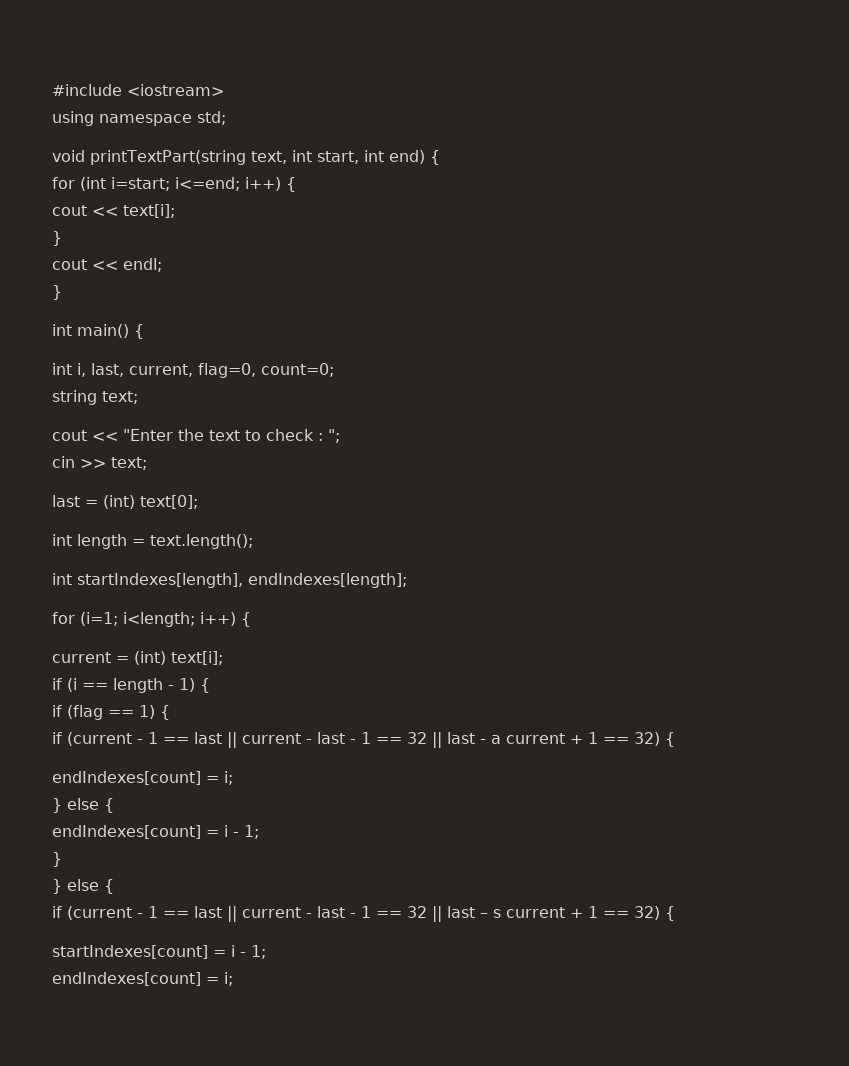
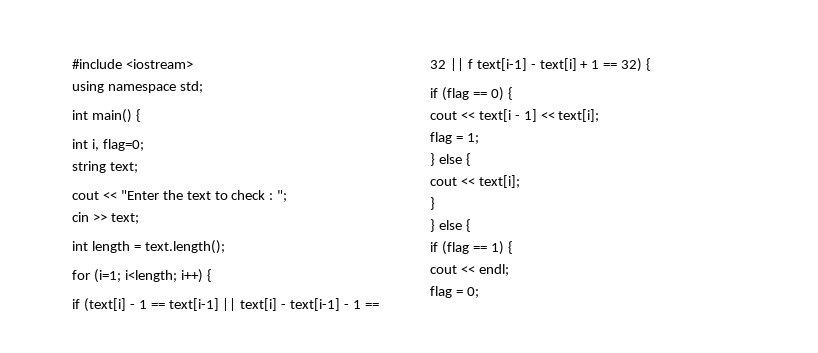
[52,150,440,165] [52,177,296,192] [52,204,175,218] [52,231,62,246] [52,258,162,272] [52,285,62,300] // void printTextPart(string text, int start, int end) { // for (int i=start; i<=end; i++) { // cout << text[i]; // } // cout << endl; // } -> (203, 87) none
[91,363,334,378] last, current, flag=0, count=0; -> [102,139,144,151] flag=0;
[52,495,198,509] // last = (int) text[0]; -> (139, 218) none
[52,573,407,588] // int startIndexes[length], endIndexes[length]; -> (225, 247) none
[52,651,223,665] [52,678,195,693] current = (int) text[i]; // if (i == length - 1) -> [72,298,379,312] [430,58,652,72] [430,87,513,101] [430,109,600,122] [430,132,479,144] [430,153,471,166] [430,175,520,188] [430,197,435,210] [430,219,462,232] if (text[i] - 1 == text[i-1] || text[i] - text[i-1] - 1 == 32 || f text[i-1] - text[i] + 1 == 32) { // if (flag == 0) { // cout << text[i - 1] << text[i]; // flag = 1; // } else { // cout << text[i]; // } // } else
[52,732,675,748] [52,771,233,785] [52,798,114,813] [52,825,259,839] [52,852,62,867] [52,879,114,894] [52,906,675,922] [52,945,266,959] [52,972,233,986] if (current - 1 == last || current - last - 1 == 32 || last - a current + 1 == 32) { // endIndexes[count] = i; // } else { // endIndexes[count] = i - 1; // } // } else { // if (current - 1 == last || current - last - 1 == 32 || last – s current + 1 == 32) { // startIndexes[count] = i - 1; // endIndexes[count] = i; -> [430,264,509,276] [430,286,479,298] cout << endl; // flag = 0;

